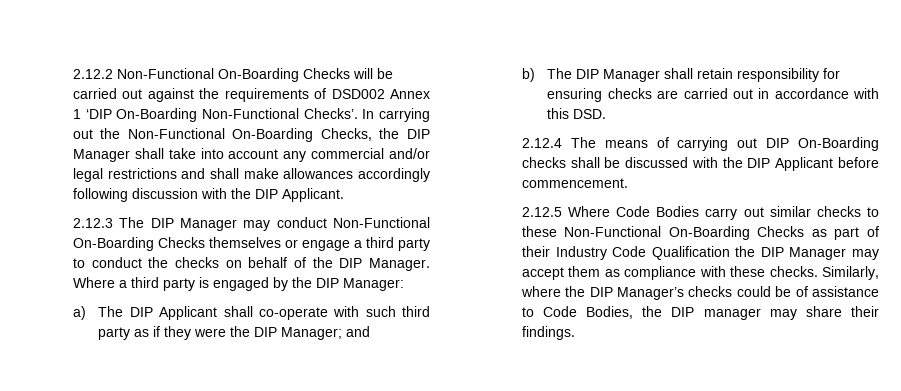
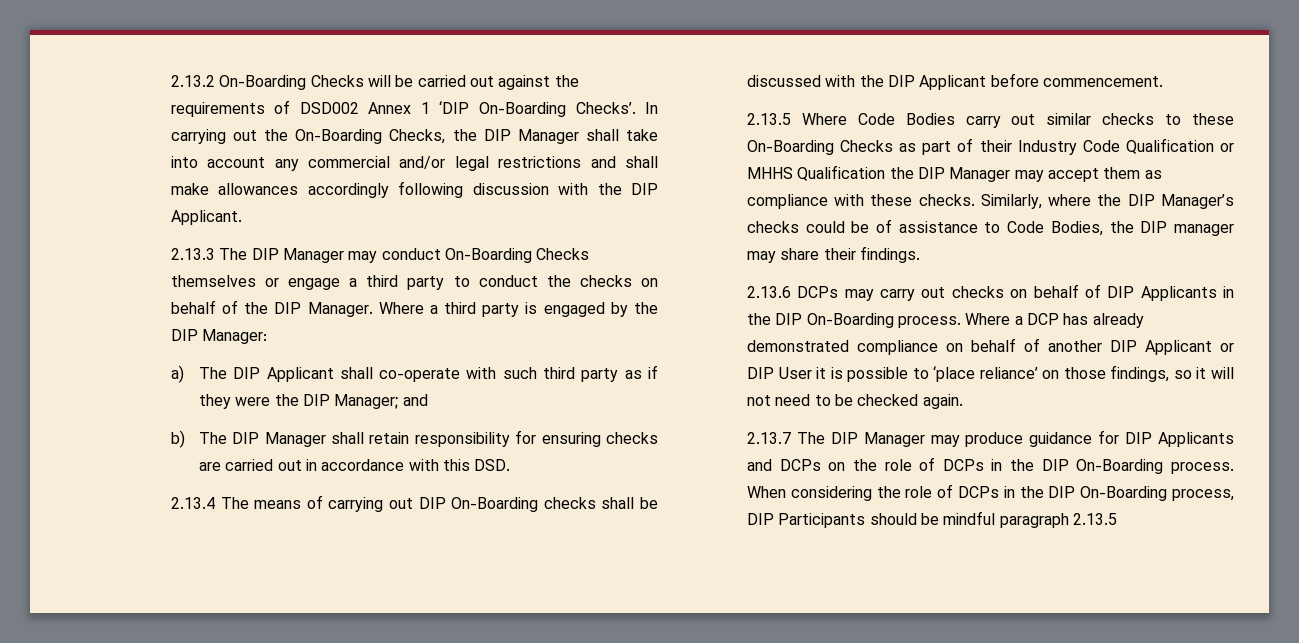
[72,68,214,79] 2.12.2 Non-Functional -> [170,75,215,87] 2.13.2
[201,108,299,119] Non-Functional -> (566, 109) none
[127,128,225,139] Non-Functional -> (289, 135) none
[72,218,113,228] 2.12.3 -> [170,248,215,260] 2.13.3
[333,217,430,228] Non-Functional -> (441, 254) none
[521,138,562,148] 2.12.4 -> [170,497,215,509] 2.13.4
[521,207,562,217] 2.12.5 -> [746,113,791,125] 2.13.5
[564,226,662,237] Non-Functional -> (1234, 119) none
(730, 253) none -> [1220,143,1234,152] [746,165,886,181] or MHHS Qualification
(575, 333) none -> [746,284,1234,301] [746,313,1144,328] [746,338,1234,355] [746,365,1234,382] [746,394,963,409] [746,430,1234,447] [746,457,1234,474] [746,484,1234,501] [746,511,1117,528] // 2.13.6 DCPs may carry out checks on behalf of DIP Applicants in the DIP On-Boarding process. Where a DCP has already demonstrated compliance on behalf of another DIP Applicant or DIP User it is possible to ‘place reliance’ on those findings, so it will not need to be checked again. // 2.13.7 The DIP Manager may produce guidance for DIP Applicants and DCPs on the role of DCPs in the DIP On-Boarding process. When considering the role of DCPs in the DIP On-Boarding process, DIP Participants should be mindful paragraph 2.13.5

